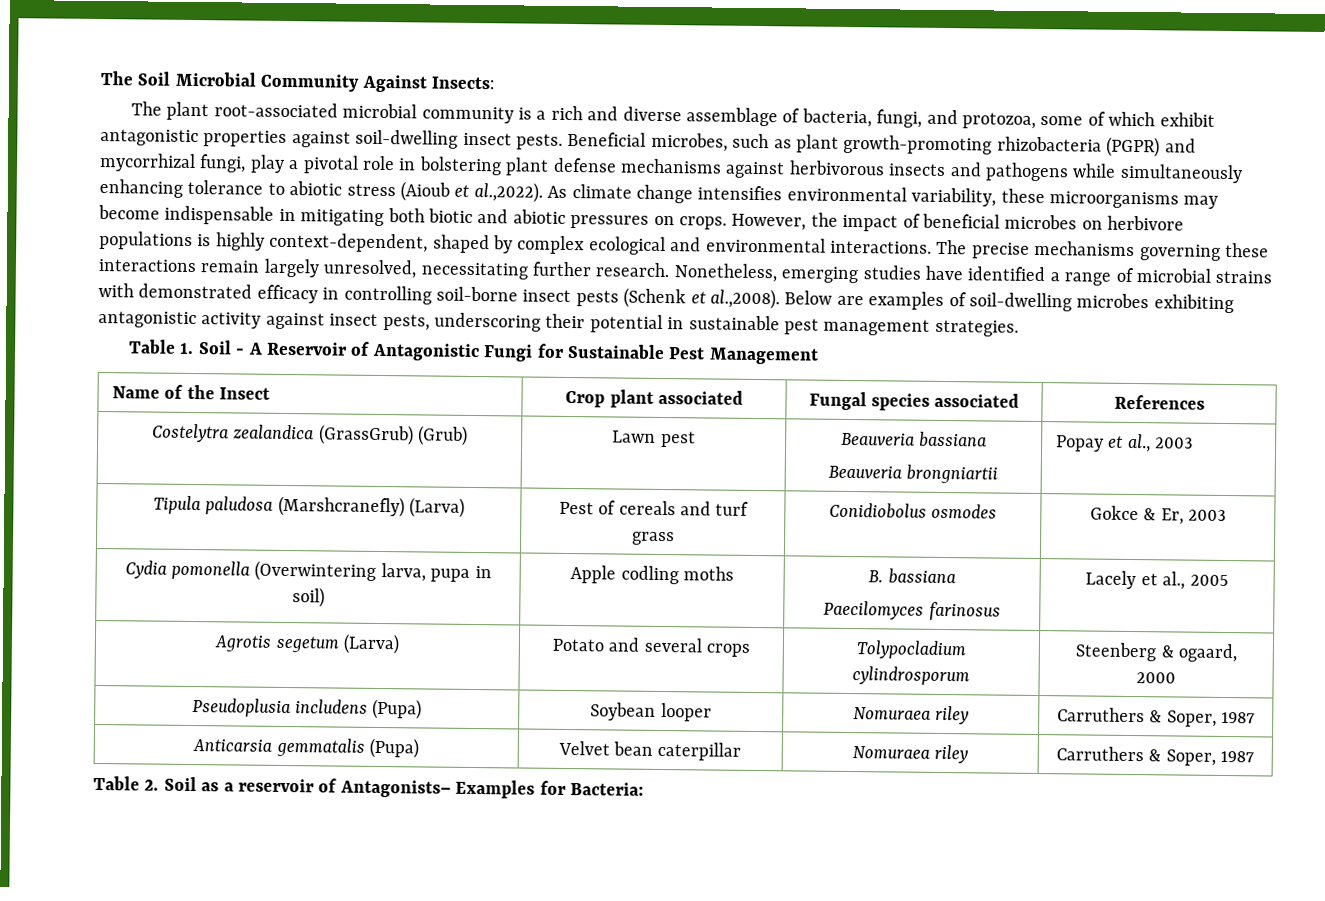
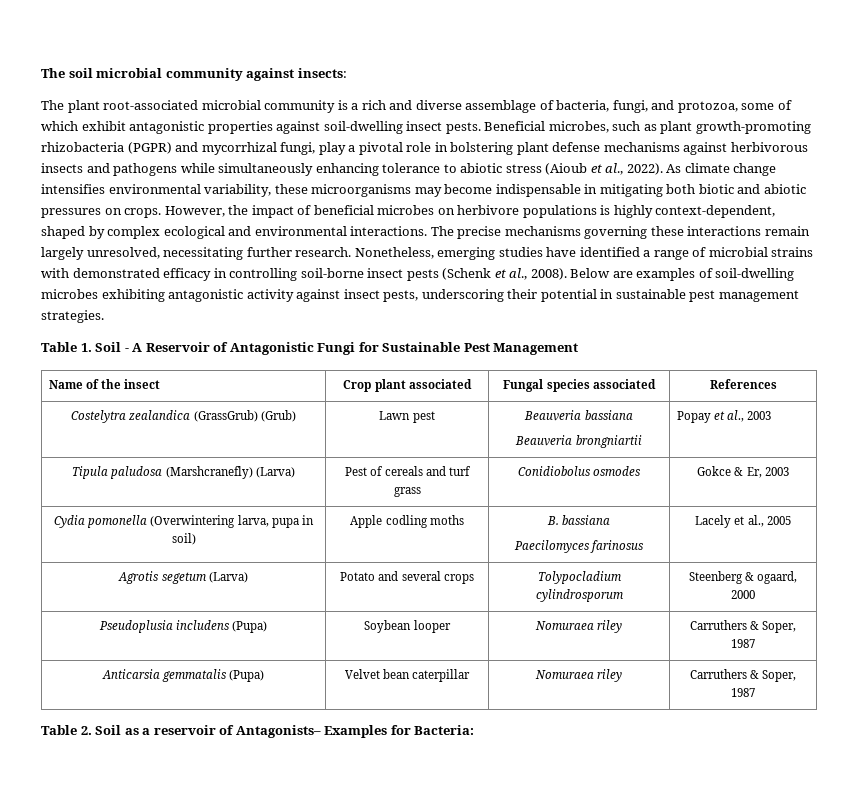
[100,71,495,93] The Soil Microbial Community Against Insects: -> [41,68,347,81] The soil microbial community against insects:
[473,181,543,203] al.,2022). -> [605,163,663,175] al., 2022).
[709,288,780,310] al.,2008). -> [509,268,567,280] al., 2008).
[219,387,271,400] Insect -> [124,379,161,389] insect

